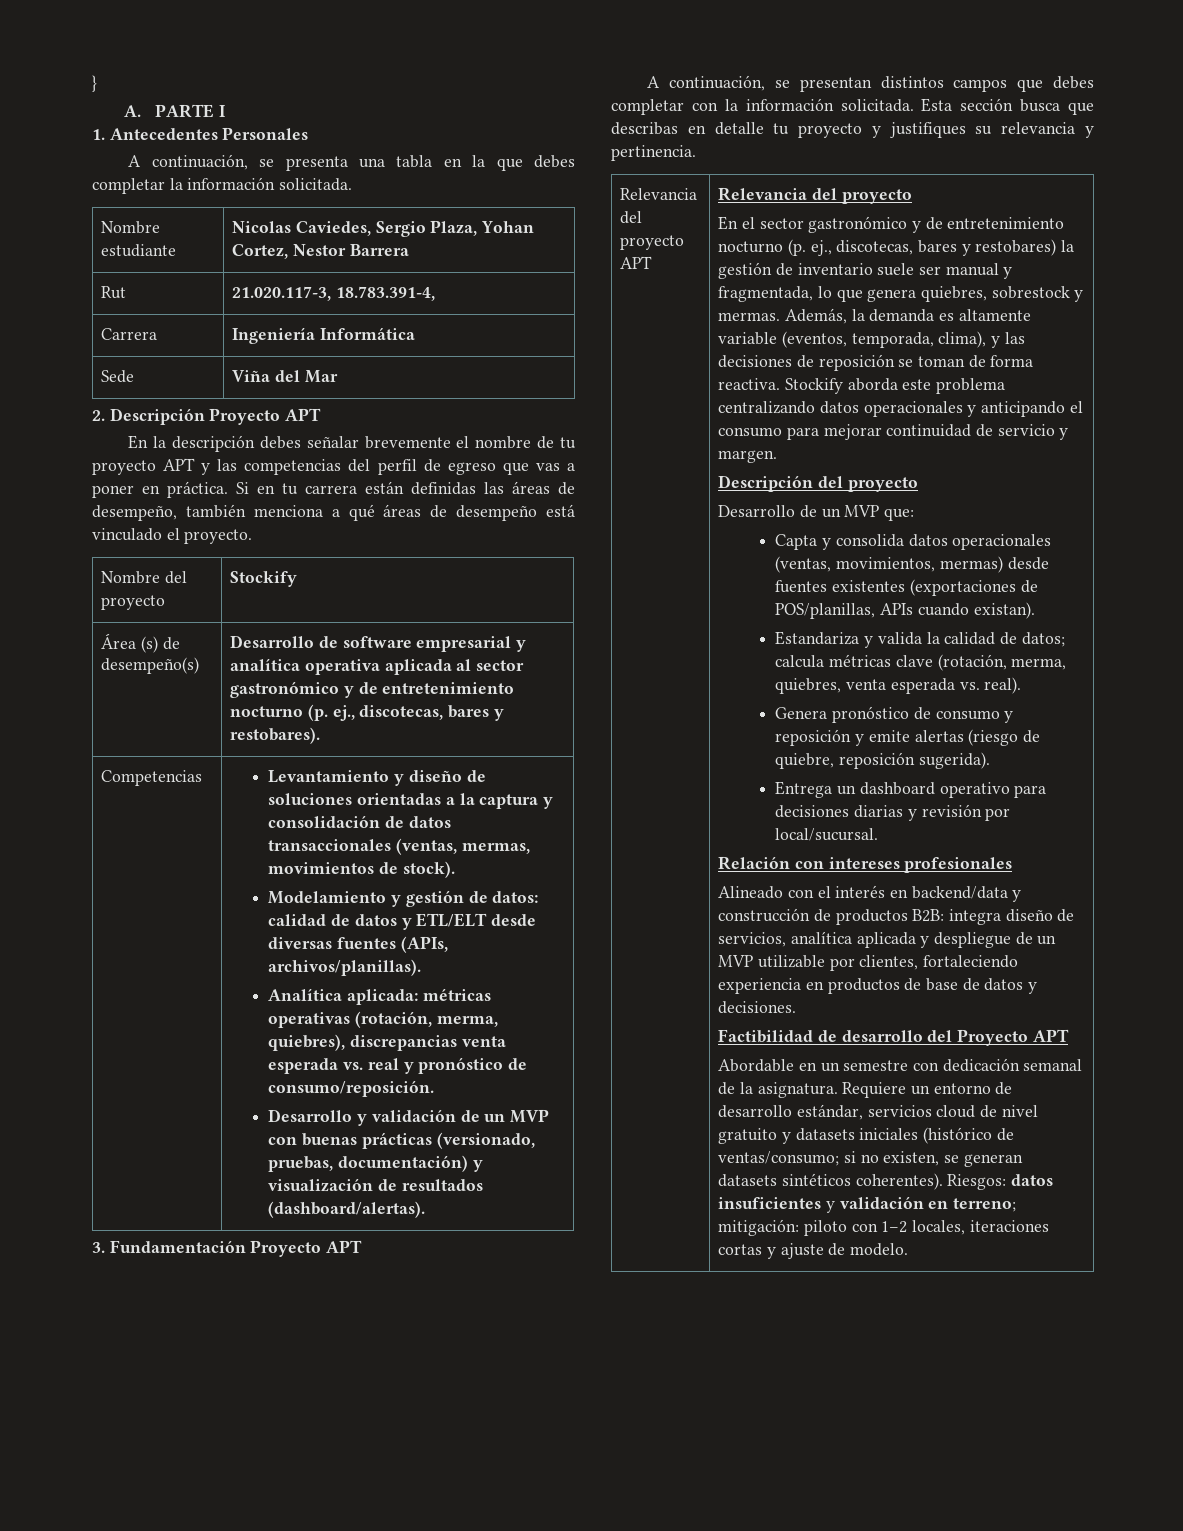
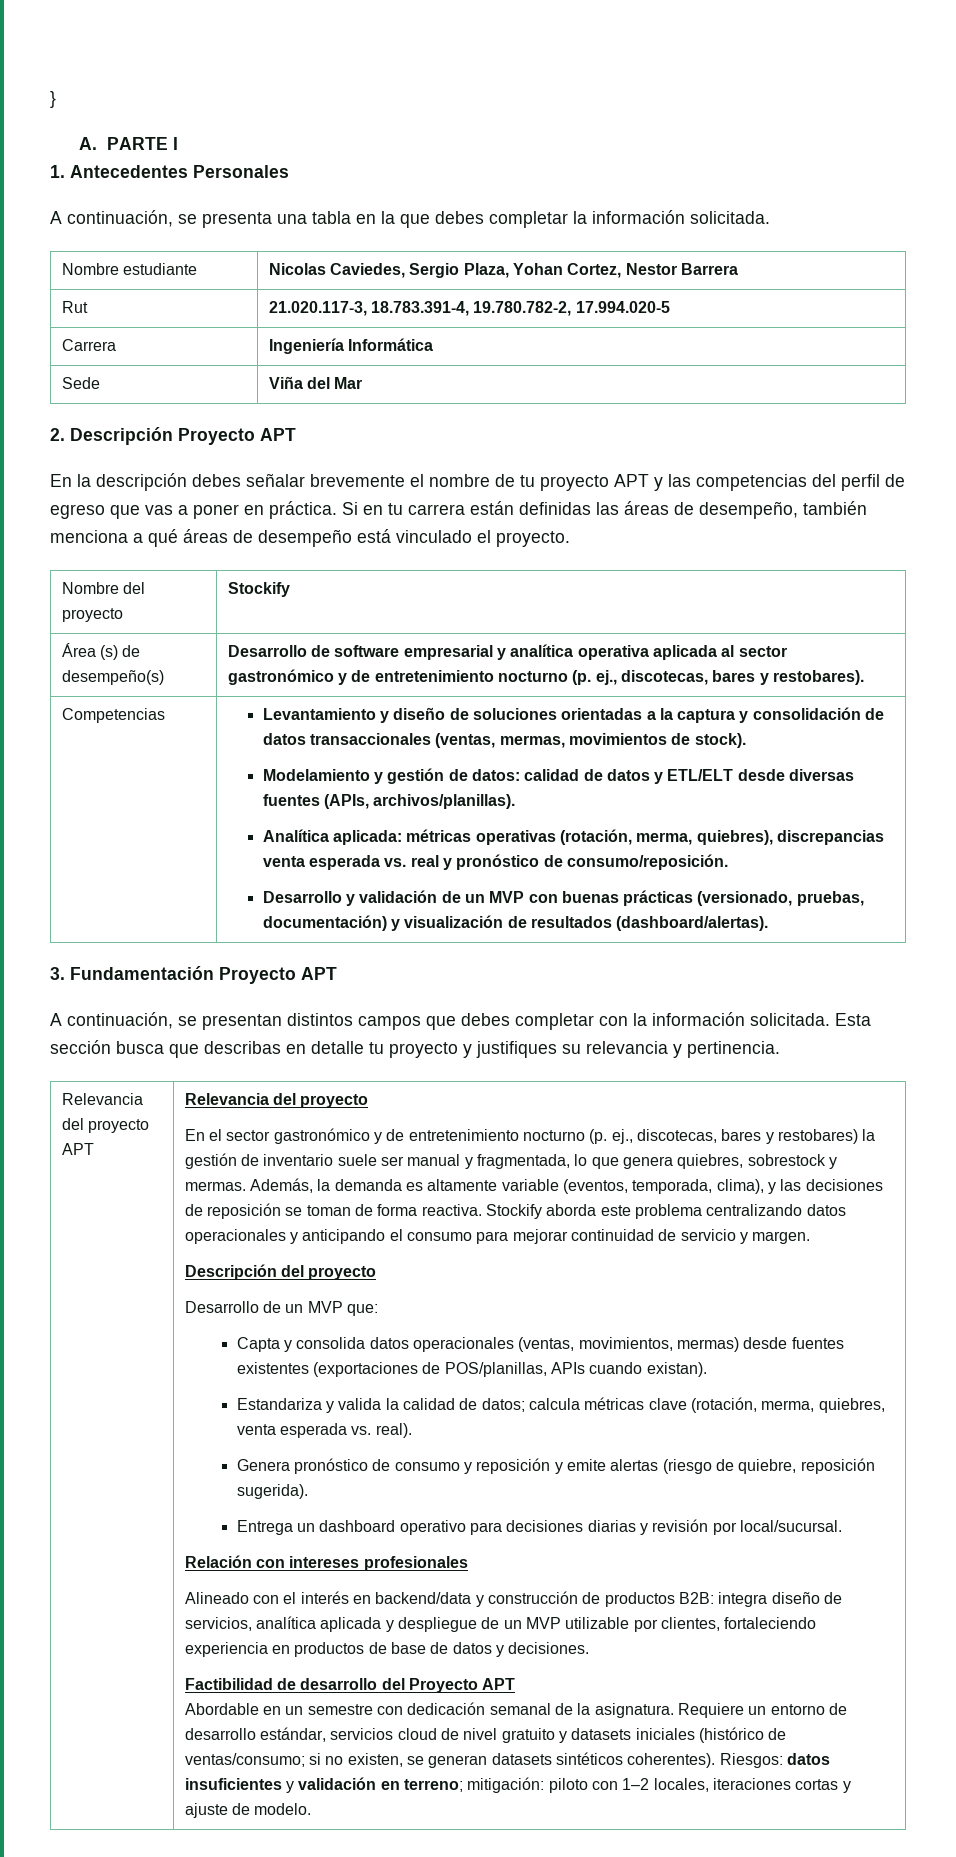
(435, 293) none -> [473,301,670,316] 19.780.782-2, 17.994.020-5

